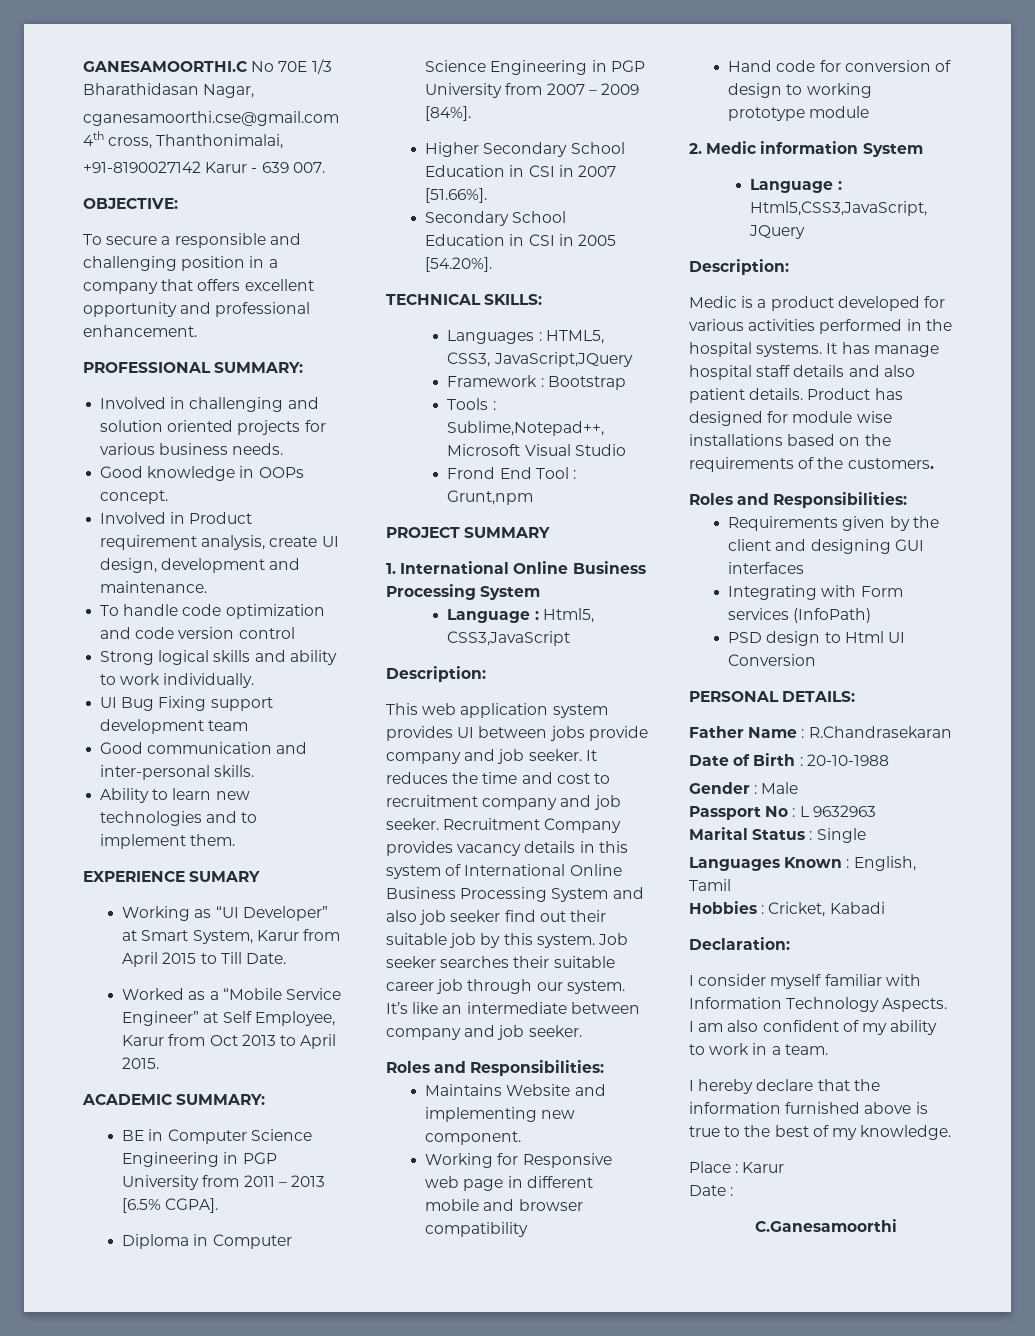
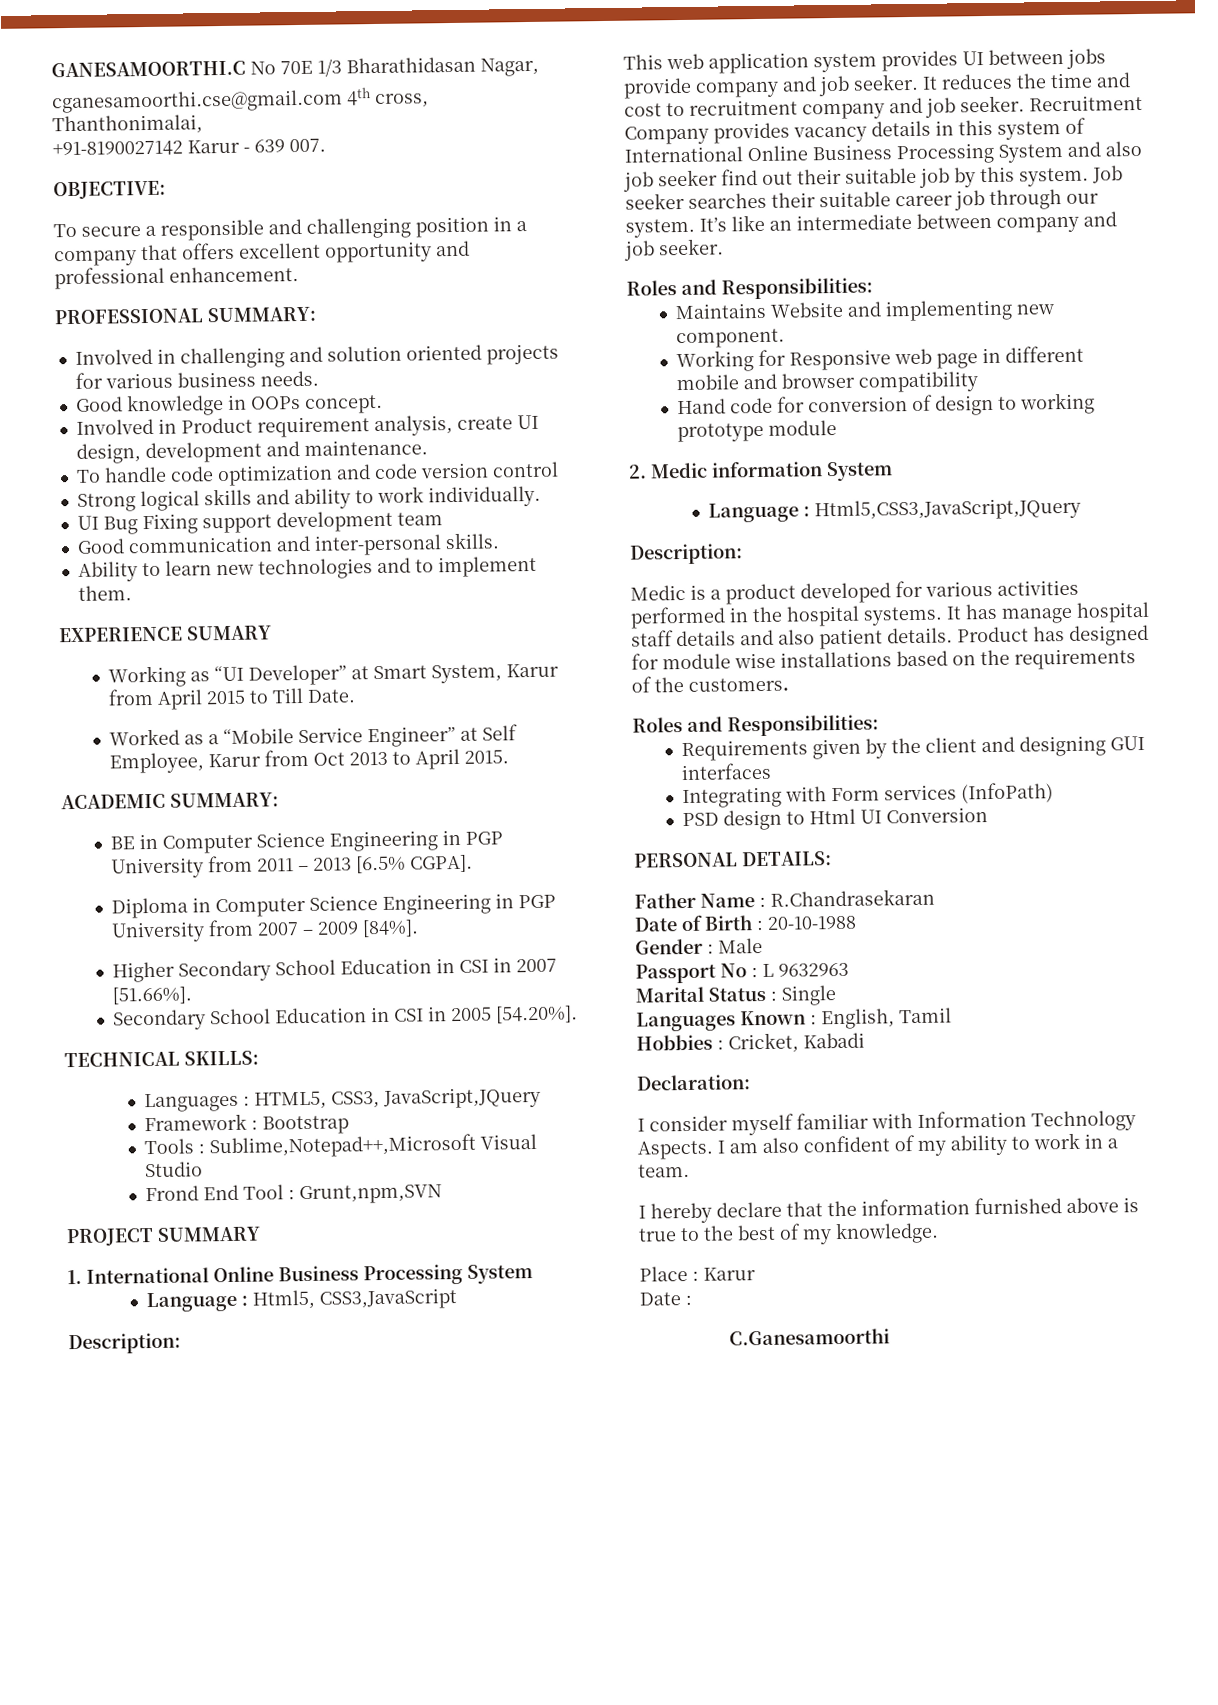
[447,490,534,505] Grunt,npm -> [299,1184,443,1205] Grunt,npm,SVN

